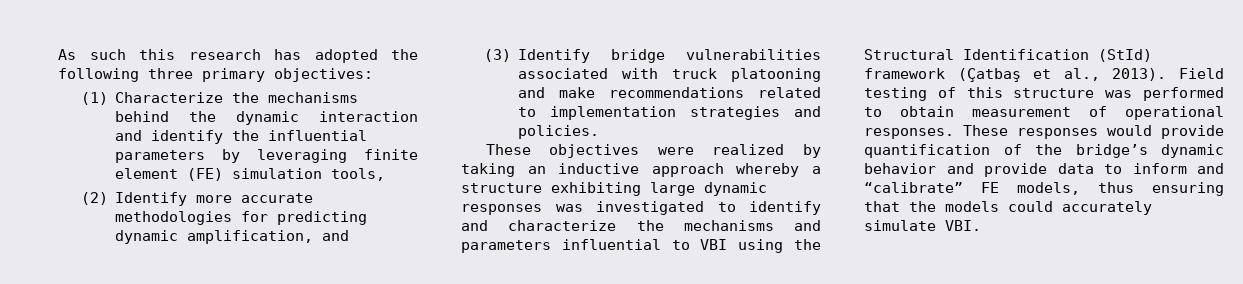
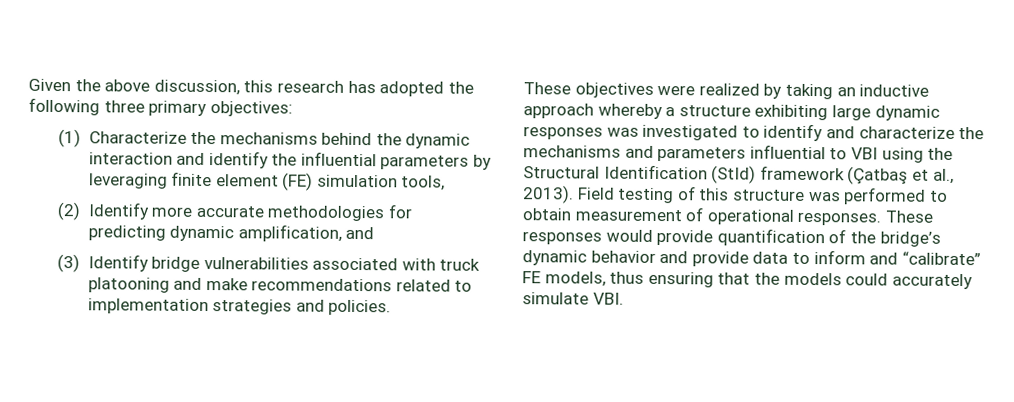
[58,49,126,60] As such -> [28,78,240,96] Given the above discussion,

